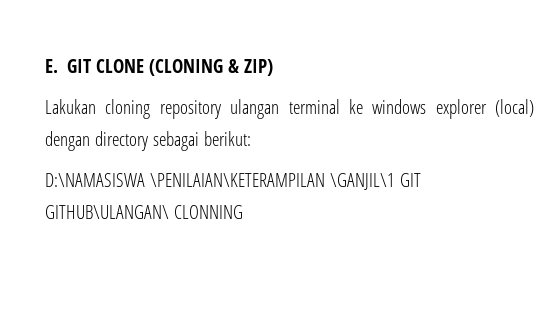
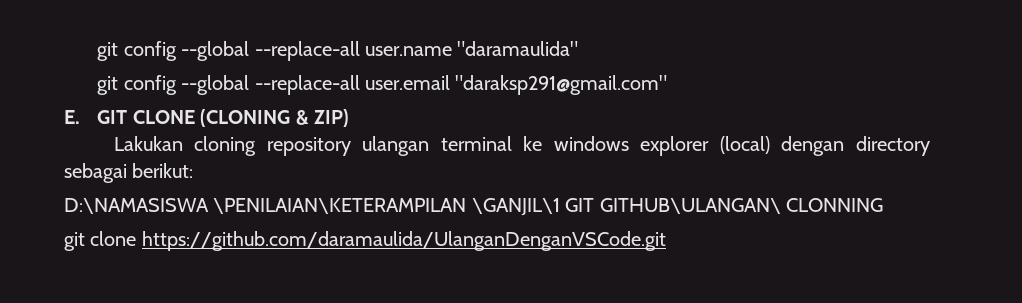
(45, 66) none -> [97,41,579,61] [97,75,668,95] git config --global --replace-all user.name "daramaulida" // git config --global --replace-all user.email "daraksp291@gmail.com" //
(243, 212) none -> [64,231,666,251] // git clone https://github.com/daramaulida/UlanganDenganVSCode.git

